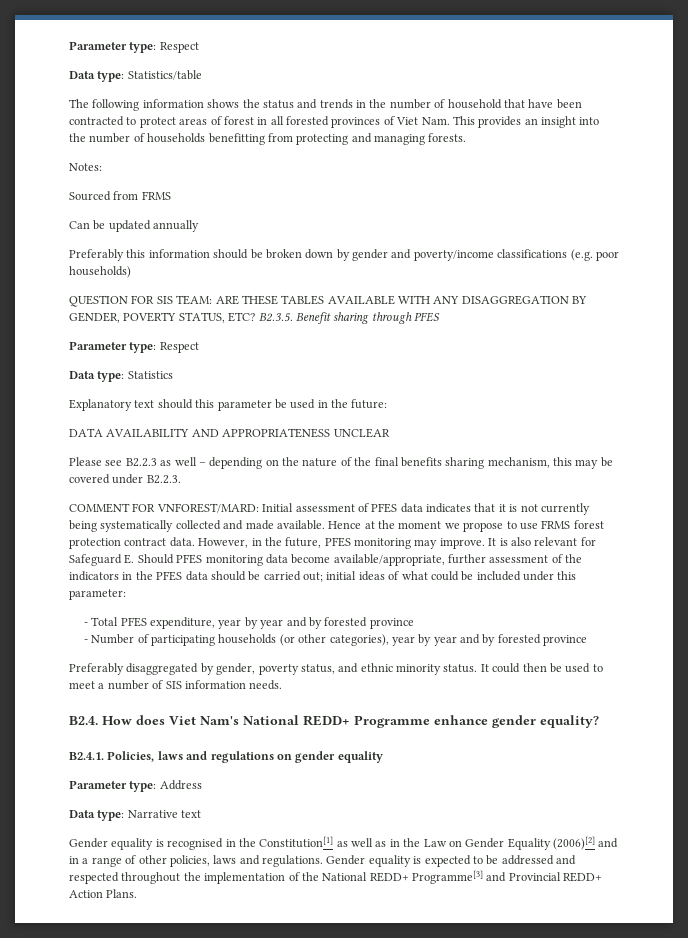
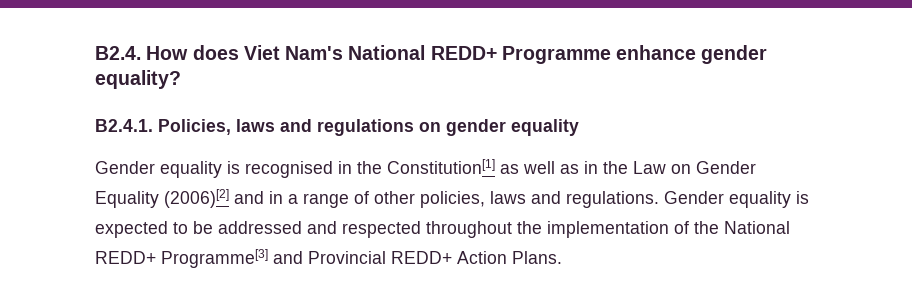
[69,41,199,53] [69,70,202,82] [69,99,582,111] [69,116,600,128] [69,133,467,145] [69,163,102,171] [69,191,171,201] [69,220,200,232] [69,249,619,261] [69,266,131,278] [69,295,588,307] [69,312,440,324] [69,341,199,353] [69,371,173,382] [69,399,388,411] [69,428,390,438] [69,457,613,469] [69,474,181,484] [69,503,590,515] [69,520,604,532] [69,537,596,549] [69,554,583,566] [69,571,577,582] [69,589,126,600] [83,617,414,629] [83,634,588,646] [69,663,603,675] [69,680,283,690] Parameter type: Respect // Data type: Statistics/table // The following information shows the status and trends in the number of household that have been contracted to protect areas of forest in all forested provinces of Viet Nam. This provides an insight into the number of households benefitting from protecting and managing forests. // Notes: // Sourced from FRMS // Can be updated annually // Preferably this information should be broken down by gender and poverty/income classifications (e.g. poor households) // QUESTION FOR SIS TEAM: ARE THESE TABLES AVAILABLE WITH ANY DISAGGREGATION BY GENDER, POVERTY STATUS, ETC? B2.3.5. Benefit sharing through PFES // Parameter type: Respect // Data type: Statistics // Explanatory text should this parameter be used in the future: // DATA AVAILABILITY AND APPROPRIATENESS UNCLEAR // Please see B2.2.3 as well – depending on the nature of the final benefits sharing mechanism, this may be covered under B2.2.3. // COMMENT FOR VNFOREST/MARD: Initial assessment of PFES data indicates that it is not currently being systematically collected and made available. Hence at the moment we propose to use FRMS forest protection contract data. However, in the future, PFES monitoring may improve. It is also relevant for Safeguard E. Should PFES monitoring data become available/appropriate, further assessment of the indicators in the PFES data should be carried out; initial ideas of what could be included under this parameter: // - Total PFES expenditure, year by year and by forested province // - Number of participating households (or other categories), year by year and by forested province // Preferably disaggregated by gender, poverty status, and ethnic minority status. It could then be used to meet a number of SIS information needs. // -> (95, 53) none
[69,780,202,792] [69,810,202,821] // Parameter type: Address // Data type: Narrative text -> (579, 127) none

